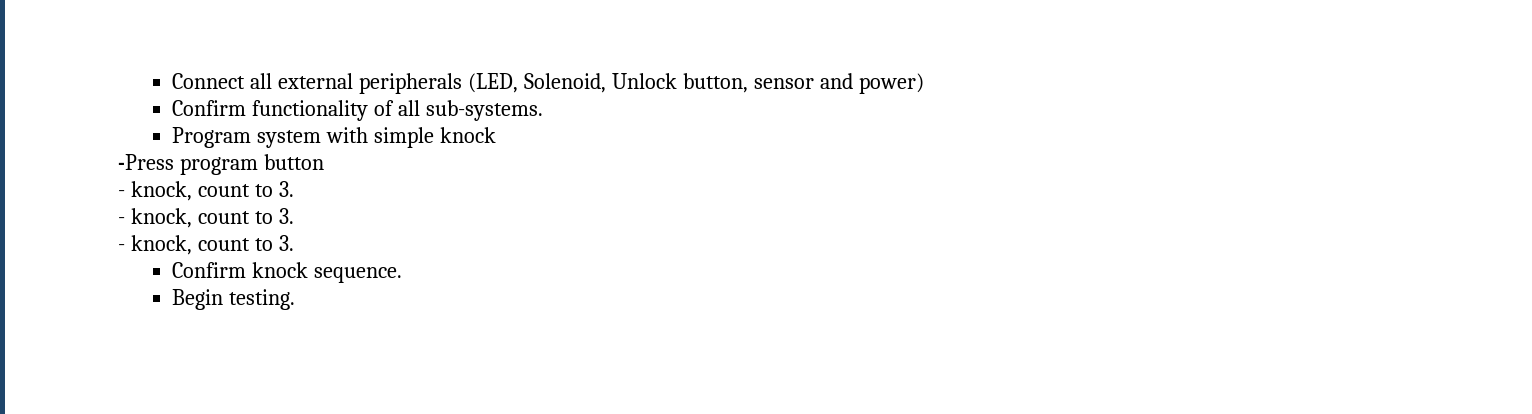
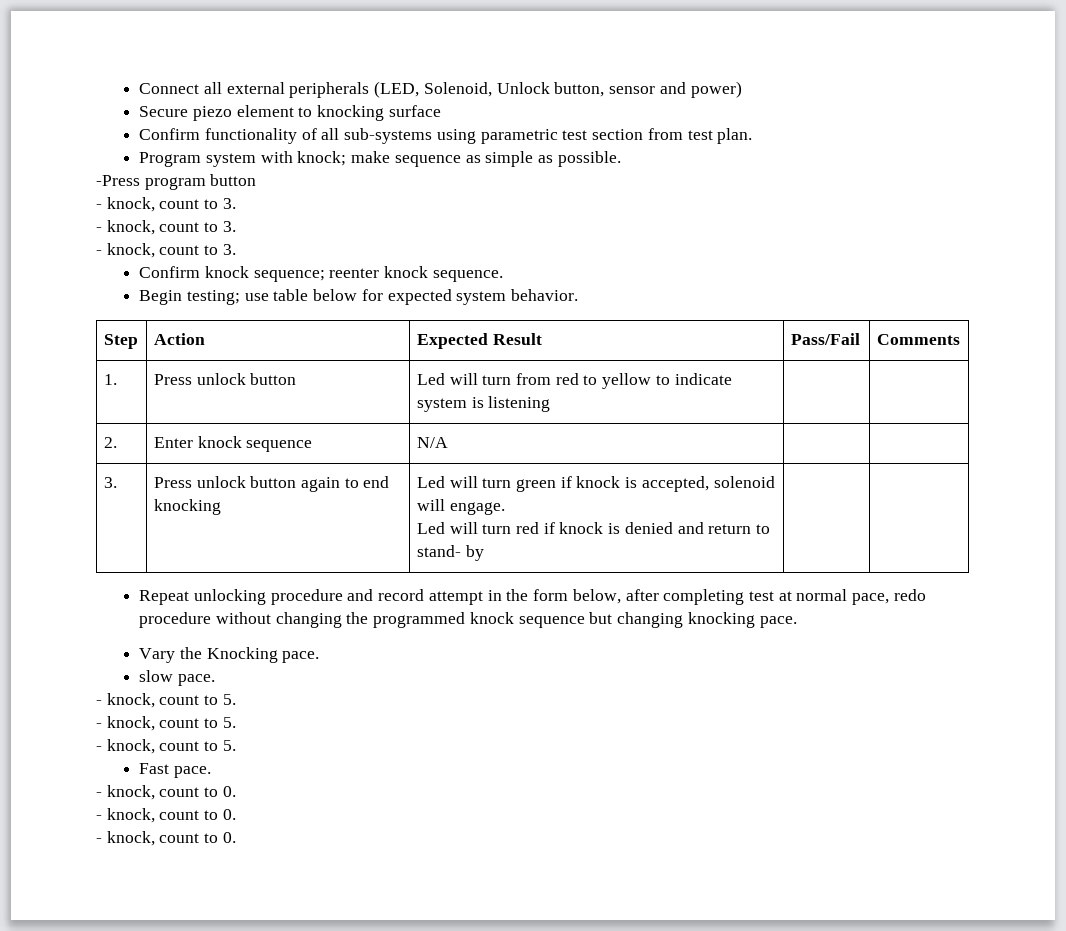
[172,100,544,121] [172,127,497,148] Confirm functionality of all sub-systems. // Program system with simple knock -> [139,105,441,121] [139,128,753,144] [139,151,621,167] Secure piezo element to knocking surface // Confirm functionality of all sub-systems using parametric test section from test plan. // Program system with knock; make sequence as simple as possible.
(309, 270) none -> [253,266,429,282] sequence; reenter knock
[229,289,296,310] testing. -> [187,289,579,305] [103,334,138,349] [153,333,205,345] [416,333,542,349] [790,333,860,345] [876,334,960,345] [103,374,117,385] [153,373,297,385] [416,373,732,389] [416,396,551,412] [103,437,117,448] [153,436,313,452] [416,437,448,448] [103,477,117,488] [153,476,390,492] [153,499,221,515] [416,476,775,492] [416,499,505,515] [416,522,771,534] [416,545,484,561] [139,589,926,605] [139,612,797,628] [139,647,320,663] [139,670,216,686] [96,693,236,708] [96,716,236,731] [96,739,236,754] [139,763,212,778] [96,785,236,800] [96,808,236,823] [96,831,236,846] testing; use table below for expected system behavior. // Step | Action | Expected Result | Pass/Fail | Comments // 1. | Press unlock button | Led will turn from red to yellow to indicate system is listening | | // 2. | Enter knock sequence | N/A | | // 3. | Press unlock button again to end knocking | Led will turn green if knock is accepted, solenoid will engage. // Led will turn red if knock is denied and return to stand- by | | // Repeat unlocking procedure and record attempt in the form below, after completing test at normal pace, redo procedure without changing the programmed knock sequence but changing knocking pace. // Vary the Knocking pace. // slow pace. // - knock, count to 5. // - knock, count to 5. // - knock, count to 5. // Fast pace. // - knock, count to 0. // - knock, count to 0. // - knock, count to 0.

